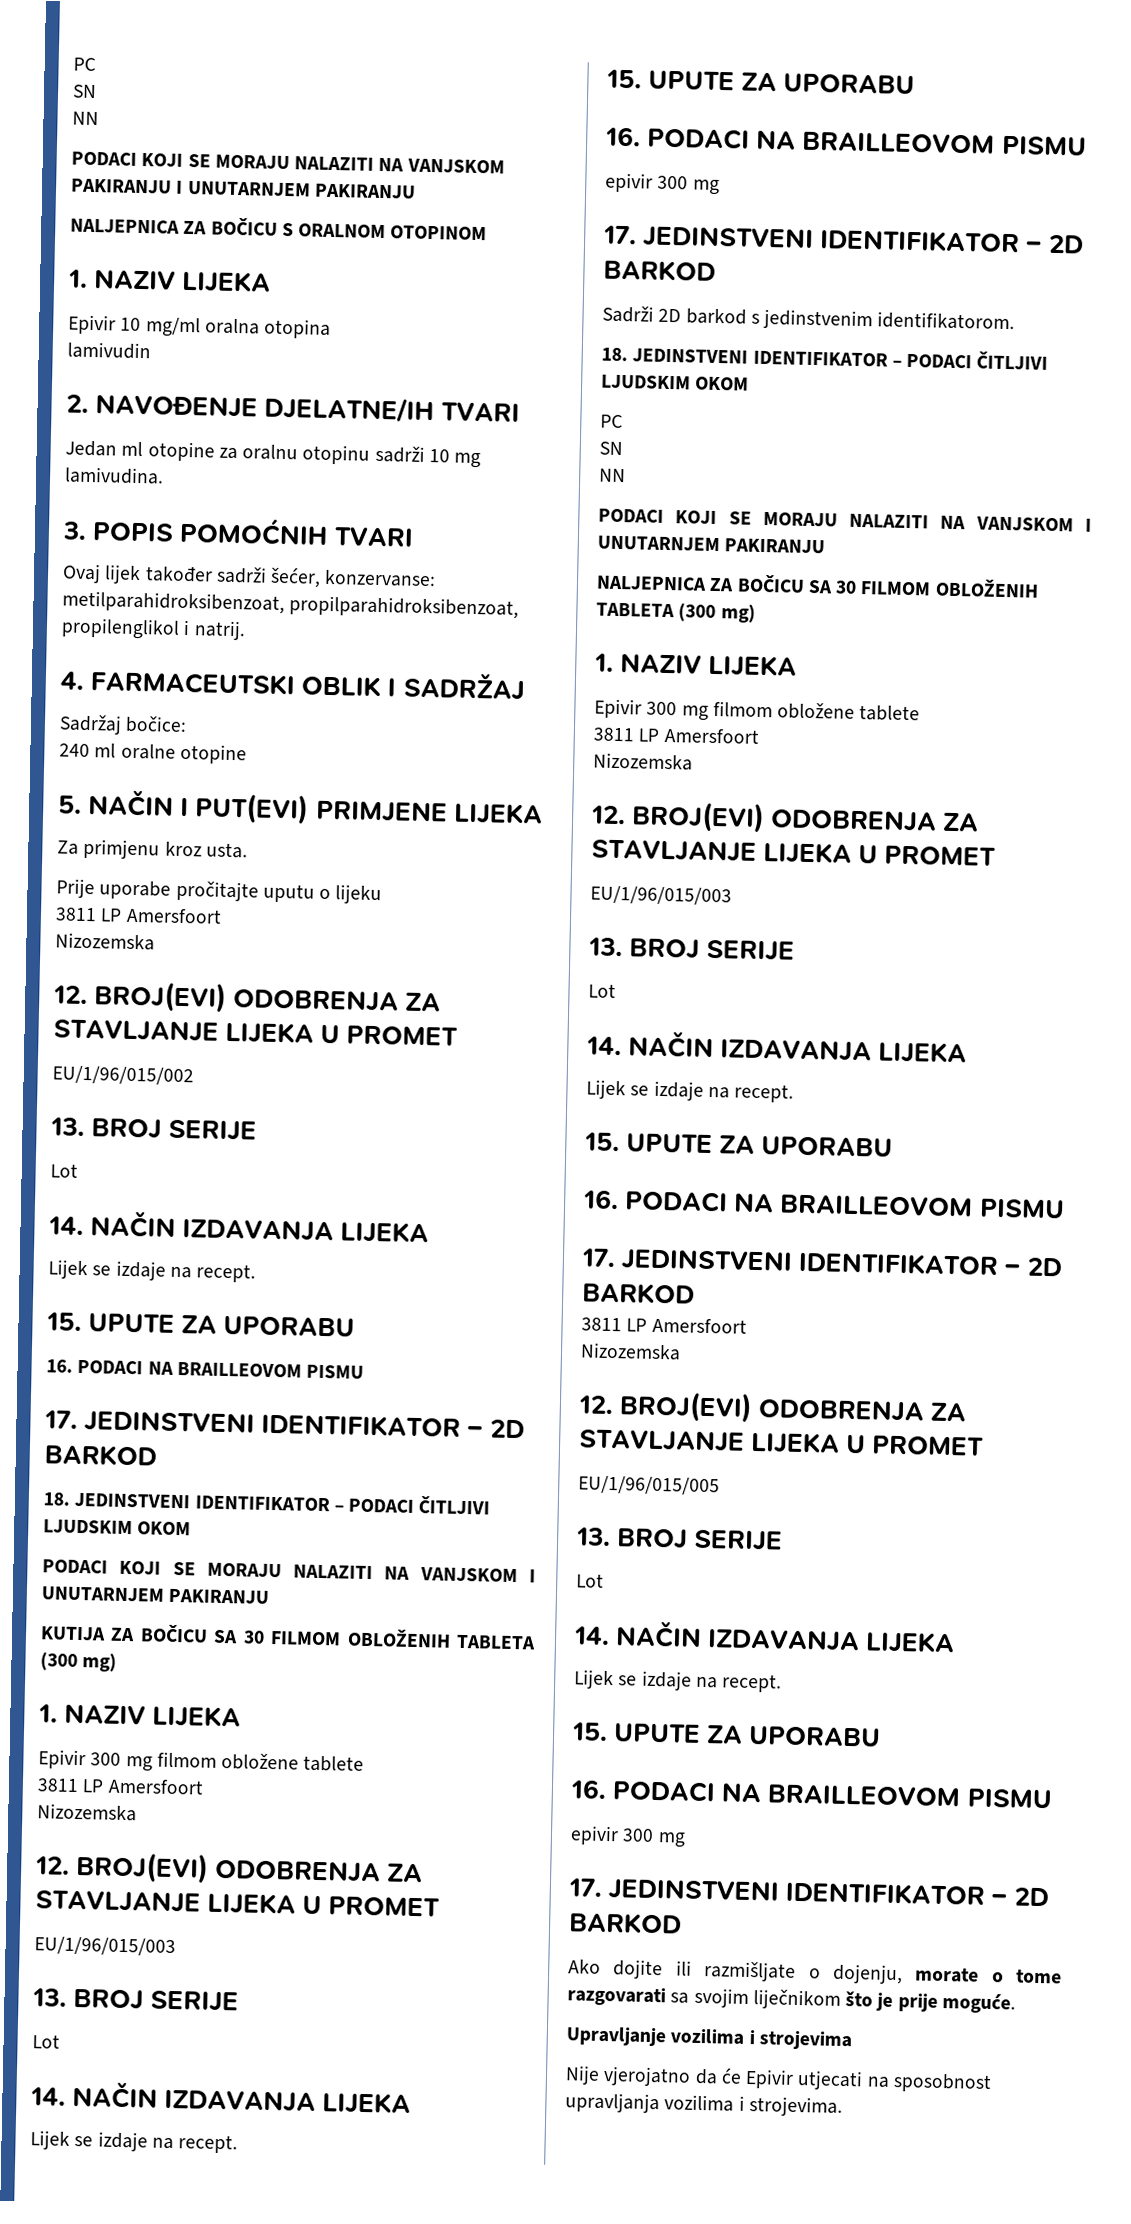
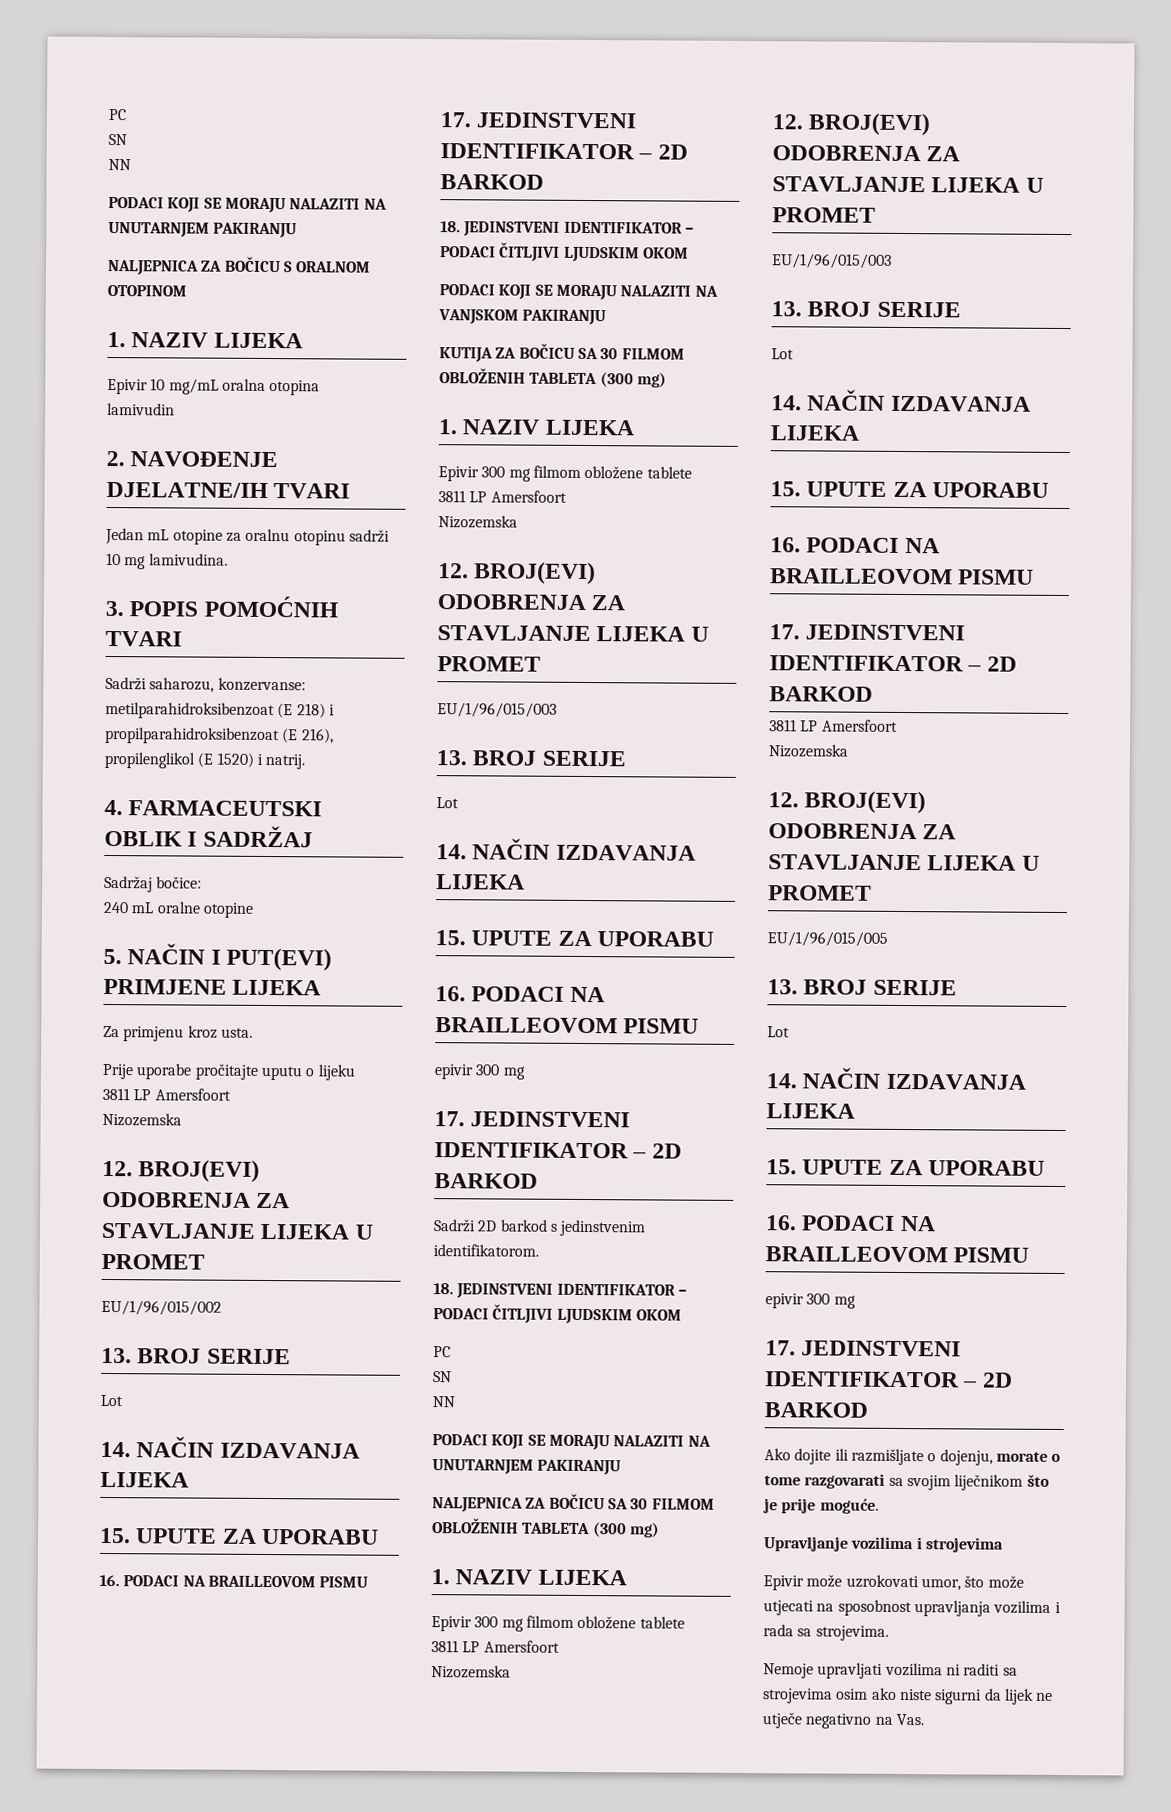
[73,57,96,72] [72,84,97,99] [72,111,99,126] [71,151,505,174] [71,178,184,194] PC // SN // NN // PODACI KOJI SE MORAJU NALAZITI NA VANJSKOM PAKIRANJU I -> [108,108,126,121] [108,133,127,146] [108,158,131,171] [108,196,387,214] PC // SN // NN // PODACI KOJI SE MORAJU NALAZITI NA
[145,317,201,338] mg/ml -> [168,378,219,395] mg/mL
[121,441,144,457] ml -> [147,529,170,541] mL
[62,563,437,588] [62,590,520,619] [61,617,180,640] Ovaj lijek također sadrži šećer, konzervanse: metilparahidroksibenzoat, propilparahidroksibenzoat, propilenglikol -> [105,676,306,693] [105,701,335,720] [105,726,334,745] [104,751,254,769] Sadrži saharozu, konzervanse: metilparahidroksibenzoat (E 218) i propilparahidroksibenzoat (E 216), propilenglikol (E 1520)
[94,743,117,758] ml -> [131,902,155,914] mL
[48,1259,257,1283] // Lijek se izdaje na recept. -> (189, 1479) none
[529,1569,536,1583] [41,1586,165,1602] I UNUTARNJEM -> (519, 317) none
[30,2130,239,2154] // Lijek se izdaje na recept. -> (525, 882) none
[975,516,1092,532] VANJSKOM I -> (711, 1441) none
[586,1079,795,1103] // Lijek se izdaje na recept. -> (860, 433) none
[574,1669,783,1693] // Lijek se izdaje na recept. -> (855, 1111) none
[565,2065,795,2089] Nije vjerojatno da će Epivir -> [763,1574,1024,1591] Epivir može uzrokovati umor, što može
(745, 2103) none -> [763,1624,813,1637] rada sa
(843, 2106) none -> [763,1662,1018,1679] [762,1687,1054,1705] [762,1712,924,1729] // Nemoje upravljati vozilima ni raditi sa strojevima osim ako niste sigurni da lijek ne utječe negativno na Vas.

